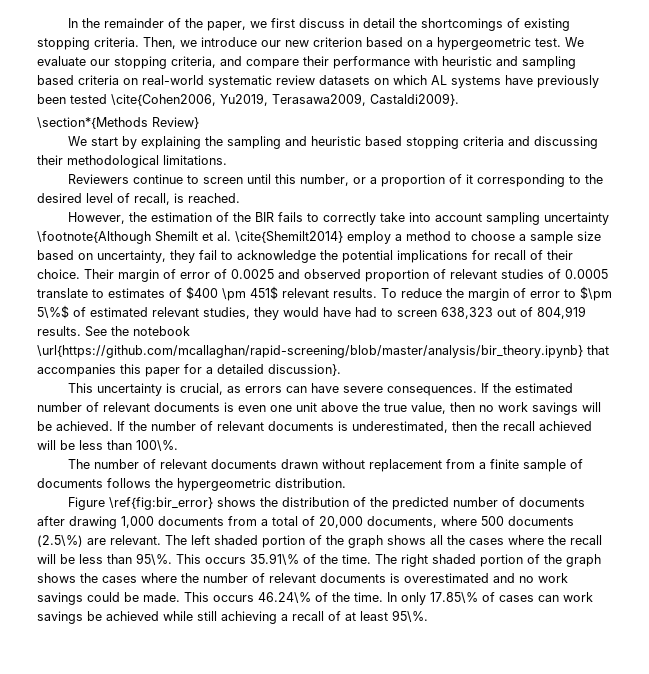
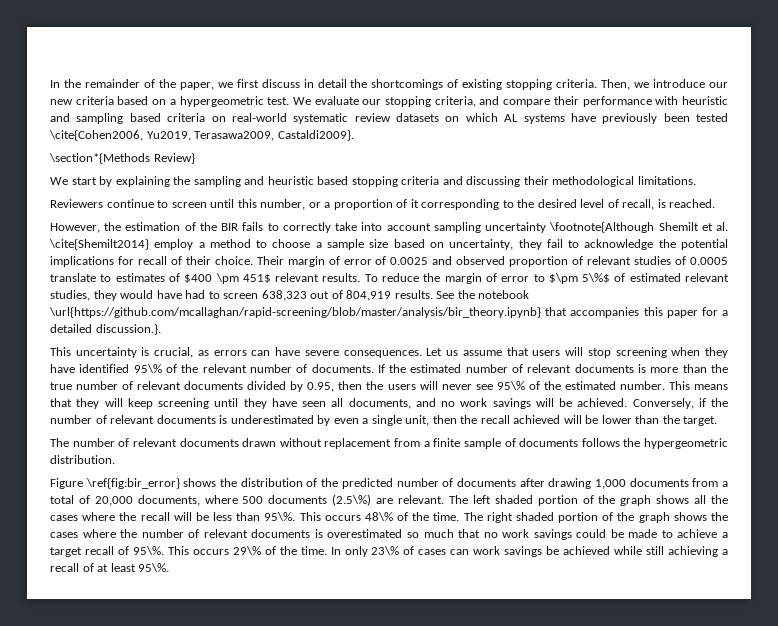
[313,37,362,47] criterion -> [75,96,114,105] criteria
[268,364,341,376] discussion}. -> [95,324,161,335] discussion.}.
(478, 391) none -> [426,347,728,358] [50,364,374,373] Let us assume that users will stop screening when they have identified 95\% of the relevant number of documents.
[238,402,475,414] even one unit above the true value, then -> [650,364,728,373] [50,381,728,392] [50,398,436,409] more than the true number of relevant documents divided by 0.95, then the users will never see 95\% of the estimated number. This means that they will keep screening until they have seen all documents, and
[117,421,448,433] If the number of relevant documents is underestimated, -> [632,398,728,409] [50,415,430,426] Conversely, if the number of relevant documents is underestimated by even a single unit,
[79,440,178,451] less than 100\%. -> [601,415,718,426] lower than the target.
[250,553,299,565] 35.91\% -> [364,512,393,521] 48\%
[493,573,515,583] and -> [406,529,481,538] so much that
[143,592,311,603] made. This occurs 46.24\% -> [628,529,728,538] [50,546,261,557] made to achieve a target recall of 95\%. This occurs 29\%
[430,592,478,603] 17.85\% -> [371,546,400,555] 23\%

